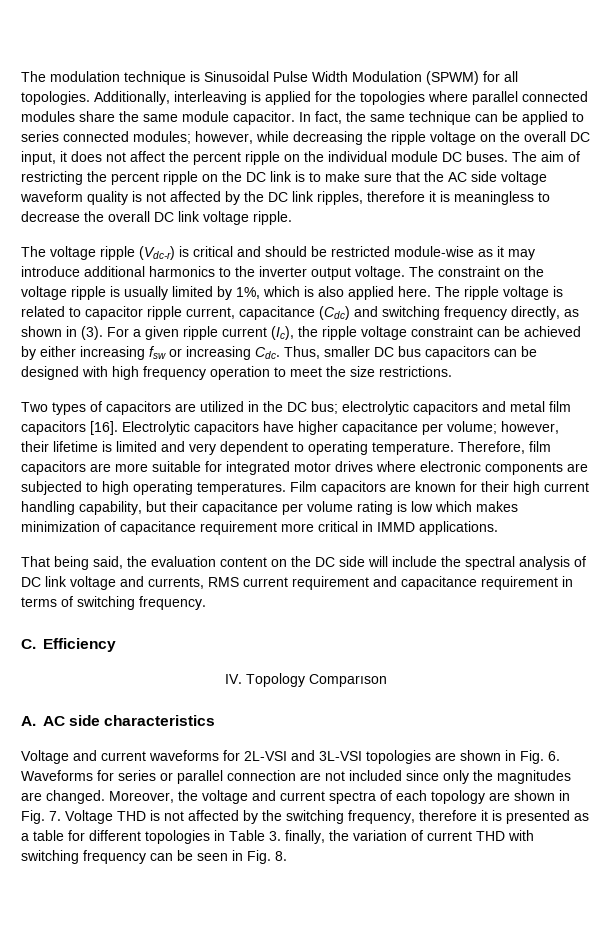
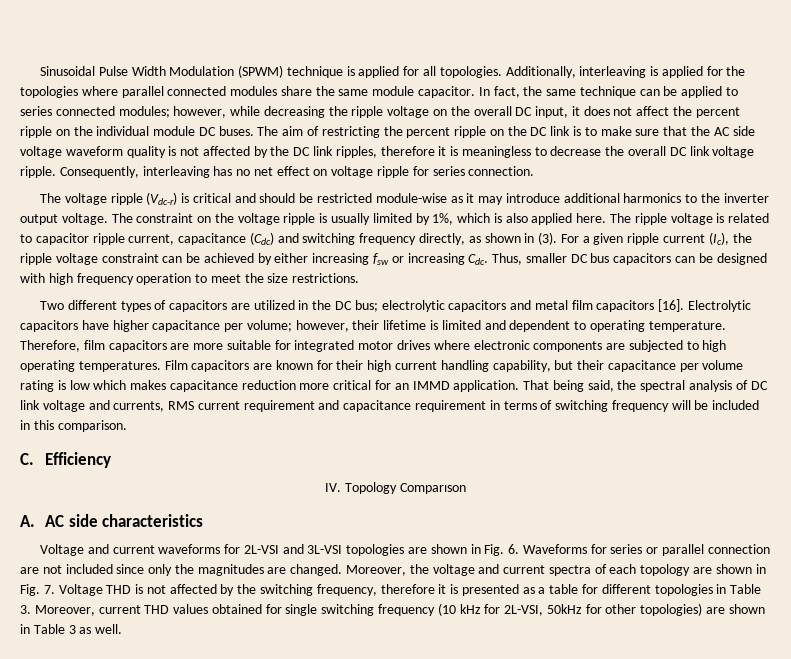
[21,71,200,85] The modulation technique is -> (39, 71) none
(479, 78) none -> [286,66,400,78] technique is applied
(292, 218) none -> [59,166,535,178] Consequently, interleaving has no net effect on voltage ripple for series connection.
(48, 407) none -> [67,300,117,310] different
[189,443,216,455] very -> (506, 325) none
[21,521,498,535] [21,556,437,570] minimization of capacitance requirement more critical in IMMD applications. // That being said, the evaluation content on the DC side will include -> [169,380,614,392] capacitance reduction more critical for an IMMD application. That being said,
[139,596,206,610] frequency. -> [611,400,760,412] [20,420,127,432] frequency will be included in this comparison.
[285,830,534,844] [21,850,287,864] finally, the variation of current THD with switching frequency can be seen in Fig. 8. -> [34,603,765,616] [20,624,123,634] Moreover, current THD values obtained for single switching frequency (10 kHz for 2L-VSI, 50kHz for other topologies) are shown in Table 3 as well.

